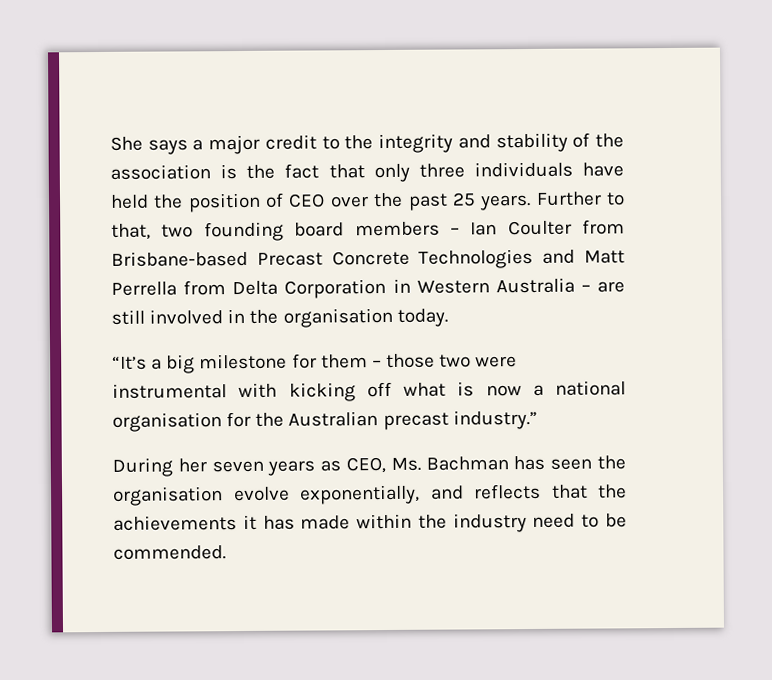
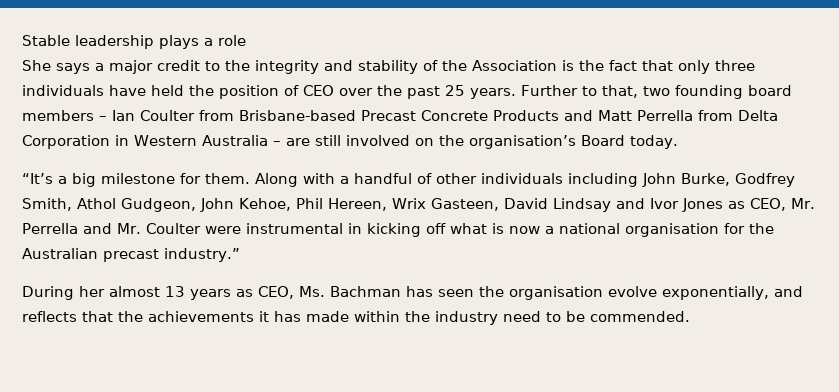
(110, 143) none -> [22,35,246,49] Stable leadership plays a role //
[110,164,211,180] association -> [472,60,557,71] Association
[418,248,534,269] Technologies -> [493,110,559,121] Products
[227,307,393,328] in the organisation -> [415,135,625,149] on the organisation’s Board
[320,353,472,369] them – those two -> [205,173,795,187] [22,198,815,212] [22,223,201,234] them. Along with a handful of other individuals including John Burke, Godfrey Smith, Athol Gudgeon, John Kehoe, Phil Hereen, Wrix Gasteen, David Lindsay and Ivor Jones as CEO, Mr. Perrella and Mr. Coulter
[238,382,278,399] with -> [347,223,362,234] in
[211,460,264,473] seven -> [109,286,185,297] almost 13

